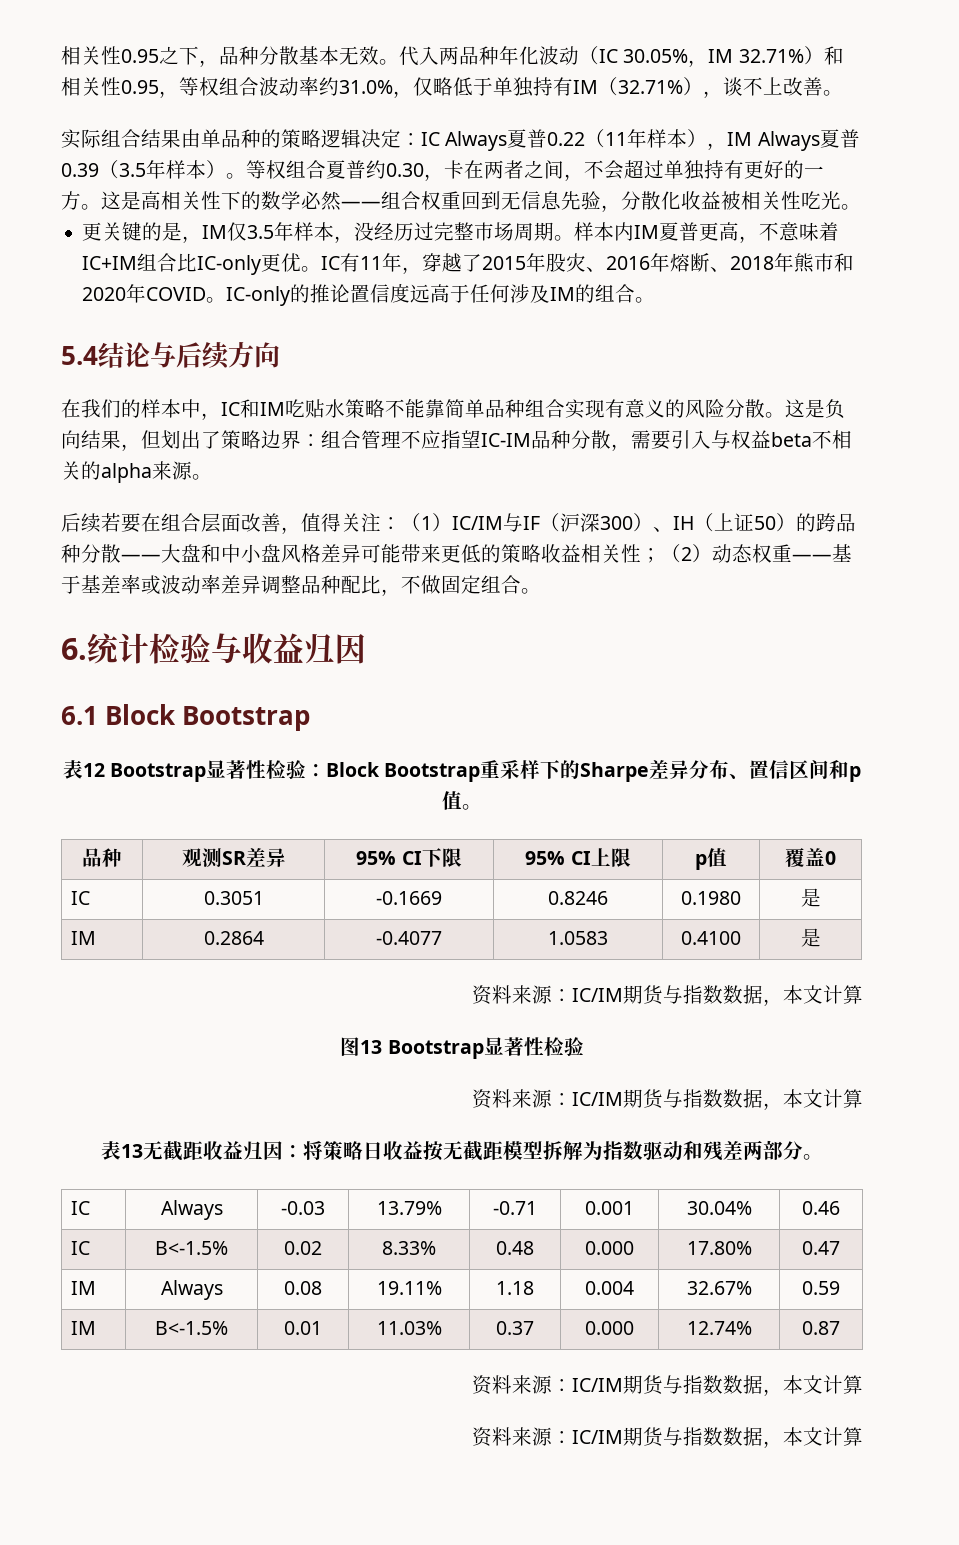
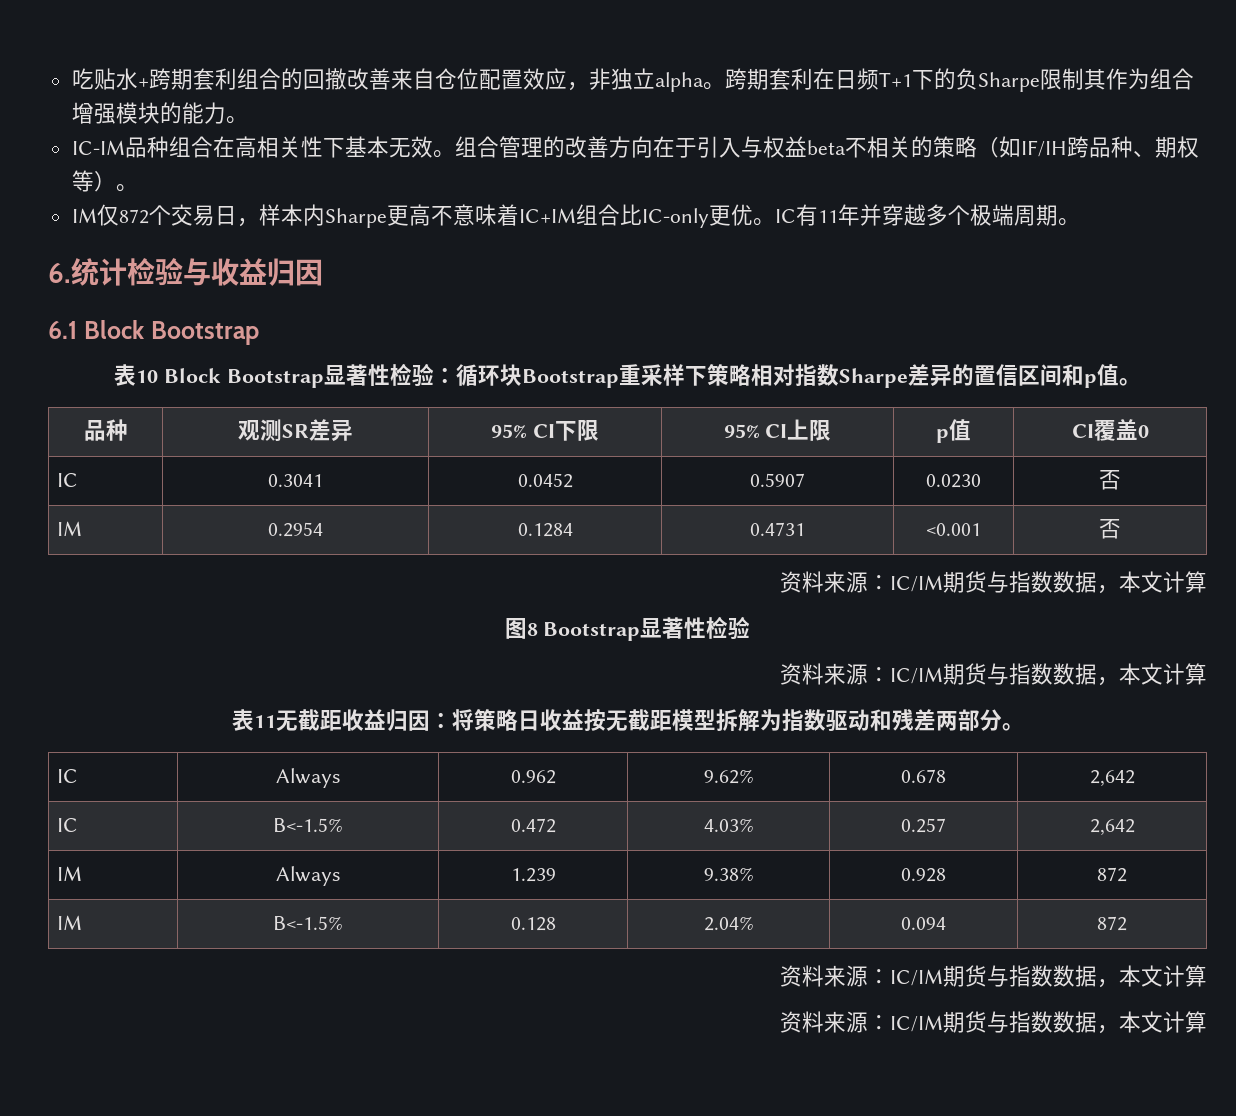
[61,46,844,67] [61,77,843,98] [61,129,860,151] [61,160,824,181] [61,191,861,212] [82,222,760,243] 相关性0.95之下，品种分散基本无效。代入两品种年化波动（IC 30.05%，IM 32.71%）和相关性0.95，等权组合波动率约31.0%，仅略低于单独持有IM（32.71%），谈不上改善。 // 实际组合结果由单品种的策略逻辑决定：IC Always夏普0.22（11年样本），IM Always夏普0.39（3.5年样本）。等权组合夏普约0.30，卡在两者之间，不会超过单独持有更好的一方。这是高相关性下的数学必然——组合权重回到无信息先验，分散化收益被相关性吃光。 // 更关键的是，IM仅3.5年样本，没经历过完整市场周期。样本内IM夏普更高， -> [71,68,1194,92] [71,102,248,124] [71,136,1199,158] [71,170,138,192] [71,204,431,228] 吃贴水+跨期套利组合的回撤改善来自仓位配置效应，非独立alpha。跨期套利在日频T+1下的负Sharpe限制其作为组合增强模块的能力。 // IC-IM品种组合在高相关性下基本无效。组合管理的改善方向在于引入与权益beta不相关的策略（如IF/IH跨品种、期权等）。 // IM仅872个交易日，样本内Sharpe更高
[402,253,855,274] [82,284,656,306] [61,342,280,369] [61,399,845,420] [61,430,852,451] [61,461,212,483] [61,513,856,534] [61,544,852,563] [61,575,521,596] ，穿越了2015年股灾、2016年熔断、2018年熊市和2020年COVID。IC-only的推论置信度远高于任何涉及IM的组合。 // 5.4结论与后续方向 // 在我们的样本中，IC和IM吃贴水策略不能靠简单品种组合实现有意义的风险分散。这是负向结果，但划出了策略边界：组合管理不应指望IC-IM品种分散，需要引入与权益beta不相关的alpha来源。 // 后续若要在组合层面改善，值得关注：（1）IC/IM与IF（沪深300）、IH（上证50）的跨品种分散——大盘和中小盘风格差异可能带来更低的策略收益相关性；（2）动态权重——基于基差率或波动率差异调整品种配比，不做固定组合 -> [859,204,1058,226] 并穿越多个极端周期
[82,763,105,777] 12 -> [136,368,222,383] 10 Block
[326,762,380,777] Block -> [455,364,522,386] 循环块
[560,760,581,779] 的 -> [706,364,839,386] 策略相对指数
[689,760,750,779] 分布、 -> [951,364,974,386] 的
(727, 857) none -> [1071,424,1094,438] CI
[203,891,264,905] [376,891,442,905] [548,891,608,905] [681,891,741,905] [800,888,821,907] [71,931,97,945] [203,931,264,945] [376,931,442,945] [548,931,608,945] [681,931,741,945] [800,928,821,947] 0.3051 | -0.1669 | 0.8246 | 0.1980 | 是 // IM | 0.2864 | -0.4077 | 1.0583 | 0.4100 | 是 -> [268,474,323,487] [517,473,573,488] [750,473,805,487] [926,474,981,488] [1099,470,1121,490] [56,521,82,536] [268,522,323,537] [517,523,573,537] [750,522,805,536] [926,523,981,536] [1099,519,1121,539] 0.3041 | 0.0452 | 0.5907 | 0.0230 | 否 // IM | 0.2954 | 0.1284 | 0.4731 | <0.001 | 否
[360,1040,383,1054] 13 -> [526,623,538,636] 8
[121,1144,143,1158] 13 -> [253,715,276,728] 11
[281,1201,325,1215] [376,1201,442,1215] [493,1201,537,1215] [585,1201,634,1215] [686,1201,752,1215] [802,1201,840,1215] [71,1241,91,1255] [155,1241,228,1255] [284,1241,322,1255] [382,1241,436,1255] [496,1241,534,1255] [585,1241,634,1255] [686,1241,752,1255] [802,1241,840,1255] [71,1281,97,1295] [160,1280,223,1300] [284,1281,322,1295] [376,1281,442,1295] [496,1281,534,1295] [585,1281,634,1295] [686,1281,752,1295] [802,1281,840,1295] [71,1321,97,1335] [155,1321,228,1335] [284,1321,322,1335] [376,1321,442,1335] [496,1321,534,1335] [585,1321,634,1335] [686,1321,752,1335] [802,1321,840,1335] -0.03 | 13.79% | -0.71 | 0.001 | 30.04% | 0.46 // IC | B<-1.5% | 0.02 | 8.33% | 0.48 | 0.000 | 17.80% | 0.47 // IM | Always | 0.08 | 19.11% | 1.18 | 0.004 | 32.67% | 0.59 // IM | B<-1.5% | 0.01 | 11.03% | 0.37 | 0.000 | 12.74% | 0.87 -> [510,770,556,784] [703,769,754,784] [901,769,946,783] [1089,770,1135,787] [56,818,78,832] [273,818,343,832] [510,818,556,833] [703,818,754,832] [901,818,946,833] [1089,819,1135,836] [56,866,82,881] [275,866,341,886] [510,868,556,882] [703,867,754,881] [901,868,946,882] [1097,867,1127,882] [56,915,82,930] [273,916,343,930] [510,917,556,931] [703,916,754,931] [901,917,946,930] [1097,916,1127,931] 0.962 | 9.62% | 0.678 | 2,642 // IC | B<-1.5% | 0.472 | 4.03% | 0.257 | 2,642 // IM | Always | 1.239 | 9.38% | 0.928 | 872 // IM | B<-1.5% | 0.128 | 2.04% | 0.094 | 872

